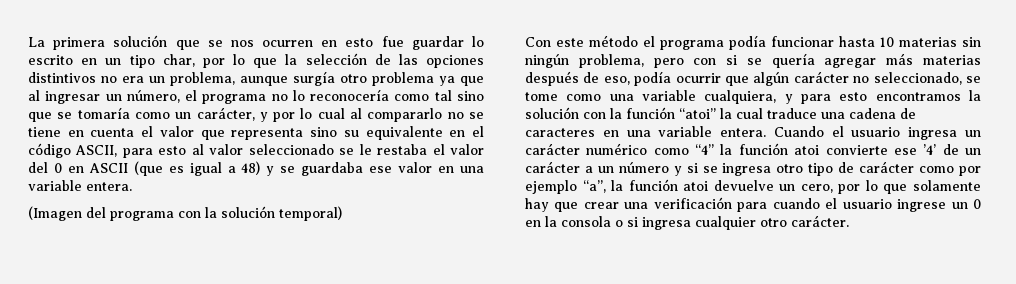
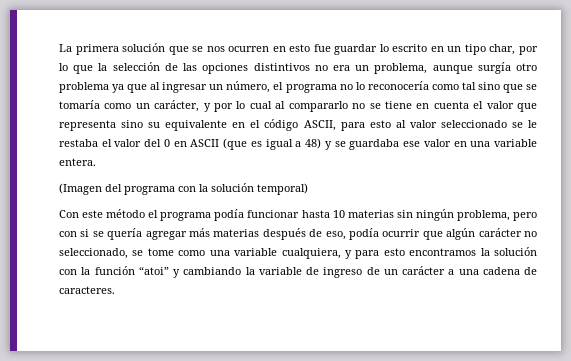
[720,108,916,119] [525,126,981,140] [525,143,982,155] [525,161,981,176] [525,179,981,194] [525,197,981,212] [525,215,849,230] la cual traduce una cadena de caracteres en una variable entera. Cuando el usuario ingresa un carácter numérico como “4” la función atoi convierte ese ’4’ de un carácter a un número y si se ingresa otro tipo de carácter como por ejemplo “a”, la función atoi devuelve un cero, por lo que solamente hay que crear una verificación para cuando el usuario ingrese un 0 en la consola o si ingresa cualquier otro carácter. -> [173,266,537,278] [59,286,115,294] y cambiando la variable de ingreso de un carácter a una cadena de caracteres.

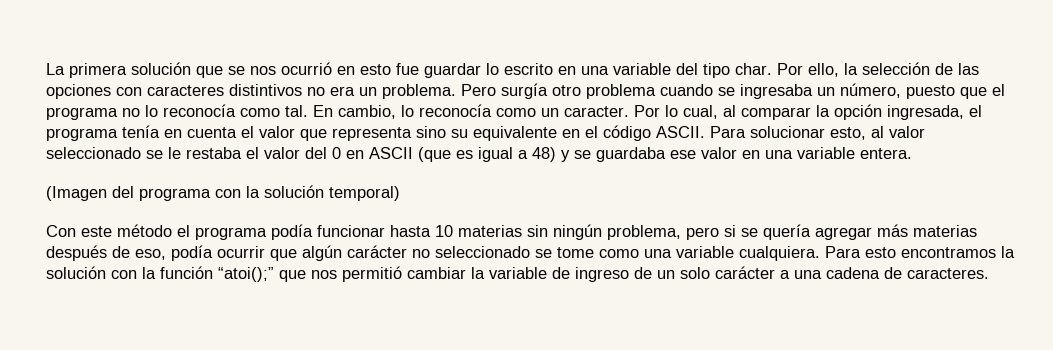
[228,46,270,52] ocurren -> [281,62,332,75] ocurrió
[447,44,538,55] [59,63,94,74] un tipo char, por lo que -> [581,63,839,78] una variable del tipo char. Por ello,
(249, 68) none -> [116,85,224,96] con caracteres
[374,63,473,74] problema, aunque -> [382,84,496,99] problema. Pero
[112,81,537,93] [59,100,412,112] ya que al ingresar un número, el programa no lo reconocería como tal sino que se tomaría como un carácter, y por lo cual al compararlo no se tiene -> [660,83,1005,99] [46,104,982,120] [46,125,160,141] cuando se ingresaba un número, puesto que el programa no lo reconocía como tal. En cambio, lo reconocía como un caracter. Por lo cual, al comparar la opción ingresada, el programa tenía
[303,120,391,131] ASCII, para esto -> [656,126,866,140] ASCII. Para solucionar esto,
[59,231,77,237] con -> (719, 233) none
[59,248,128,259] seleccionado, -> [435,246,530,258] seleccionado
[281,248,380,259] cualquiera, y para -> [739,246,861,261] cualquiera. Para
[138,266,242,278] “atoi” y cambiando -> [218,266,466,282] “atoi();” que nos permitió cambiar
(398, 272) none -> [680,267,710,279] solo

